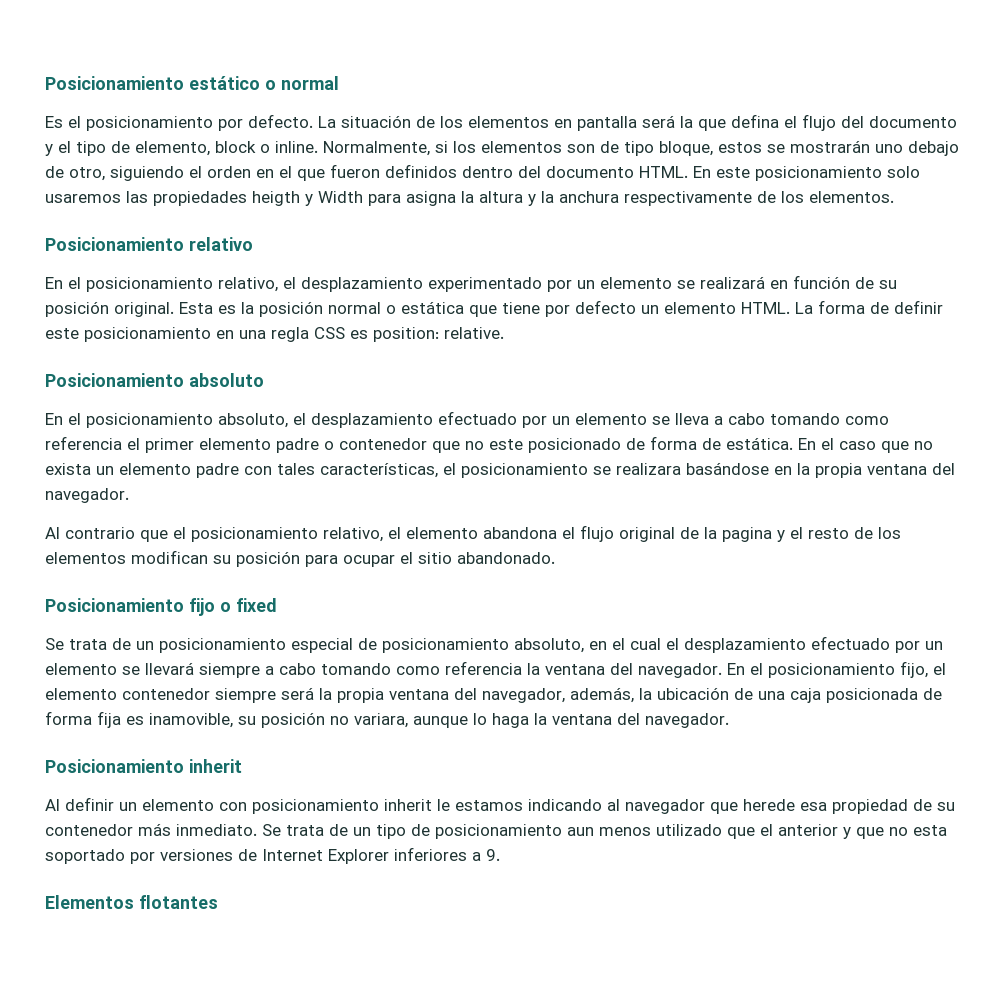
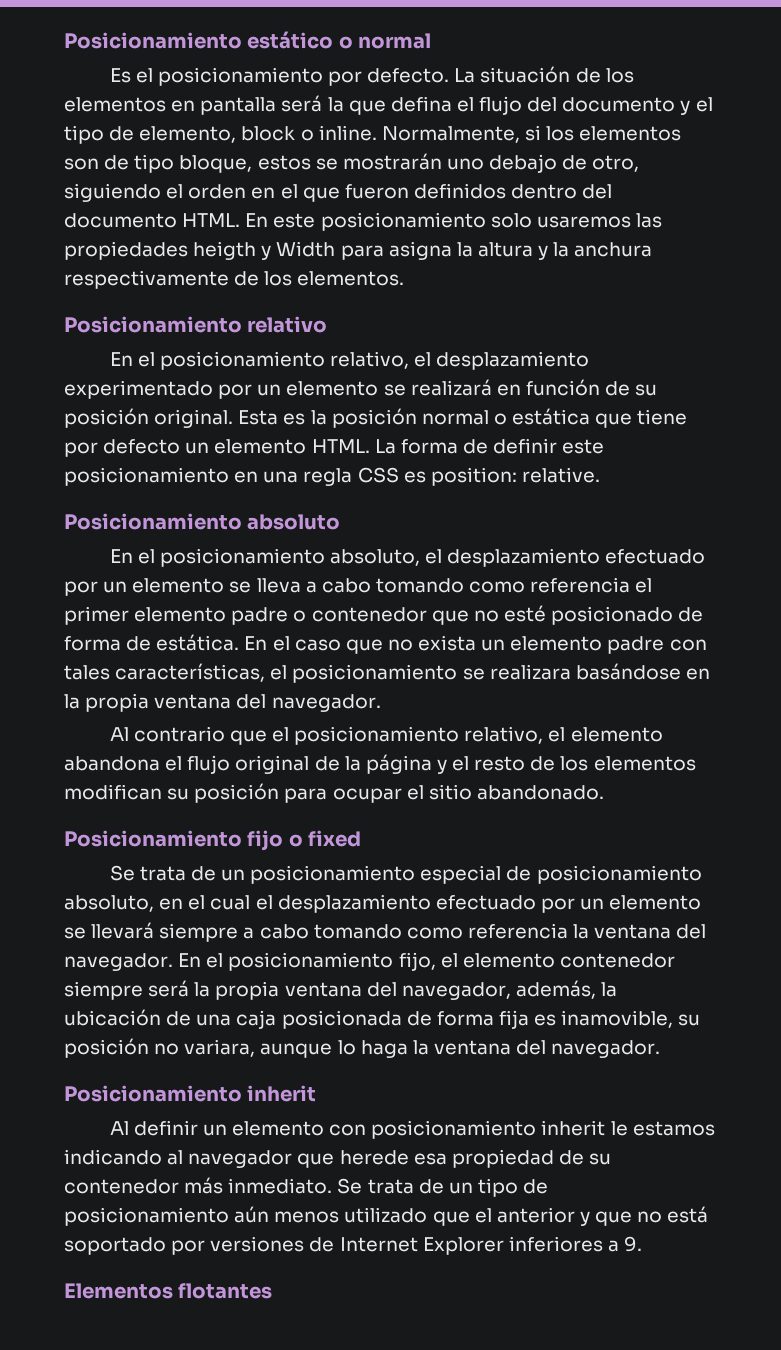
[489,439,523,450] este -> [503,605,546,622] esté
[722,527,772,542] pagina -> [365,754,432,774] página
[567,827,594,836] aun -> [234,1206,270,1223] aún
[913,825,947,836] esta -> [667,1206,709,1223] está

